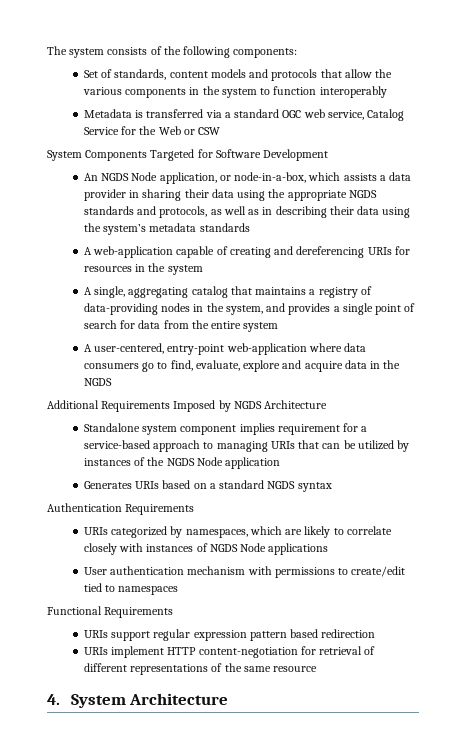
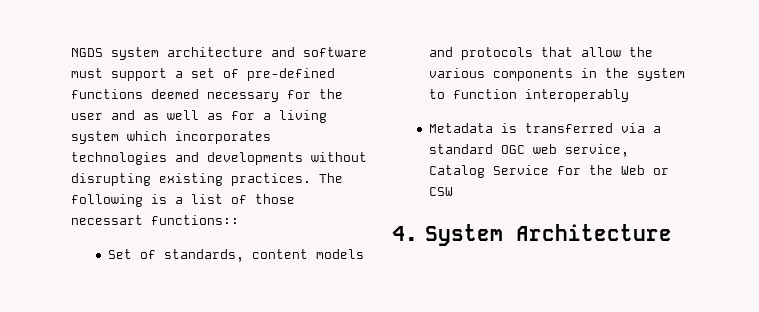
[47,46,298,58] The system consists of the following components: -> [71,47,367,60] [71,68,335,81] [71,89,343,102] [71,110,327,123] [71,131,271,144] [71,152,367,165] [71,173,343,186] [71,194,295,207] [71,215,239,225] NGDS system architecture and software must support a set of pre-defined functions deemed necessary for the user and as well as for a living system which incorporates technologies and developments without disrupting existing practices. The following is a list of those necessart functions::
[47,149,329,161] [83,172,411,184] [83,189,377,201] [83,206,411,218] [83,223,250,235] [83,246,410,258] [83,263,203,275] [83,286,372,298] [83,303,416,315] [83,320,279,332] [83,343,367,355] [83,360,401,372] [83,378,112,386] [47,400,328,412] [83,423,368,435] [83,440,409,452] [83,457,281,469] [83,480,332,492] [47,503,195,515] [83,526,392,538] [83,543,329,555] [83,566,406,578] [83,583,179,595] [47,606,174,618] [83,629,376,641] [83,646,376,658] [83,663,318,675] // System Components Targeted for Software Development // An NGDS Node application, or node-in-a-box, which assists a data provider in sharing their data using the appropriate NGDS standards and protocols, as well as in describing their data using the system’s metadata standards // A web-application capable of creating and dereferencing URIs for resources in the system // A single, aggregating catalog that maintains a registry of data-providing nodes in the system, and provides a single point of search for data from the entire system // A user-centered, entry-point web-application where data consumers go to find, evaluate, explore and acquire data in the NGDS // Additional Requirements Imposed by NGDS Architecture // Standalone system component implies requirement for a service-based approach to managing URIs that can be utilized by instances of the NGDS Node application // Generates URIs based on a standard NGDS syntax // Authentication Requirements // URIs categorized by namespaces, which are likely to correlate closely with instances of NGDS Node applications // User authentication mechanism with permissions to create/edit tied to namespaces // Functional Requirements // URIs support regular expression pattern based redirection // URIs implement HTTP content-negotiation for retrieval of different representations of the same resource -> (454, 191) none

